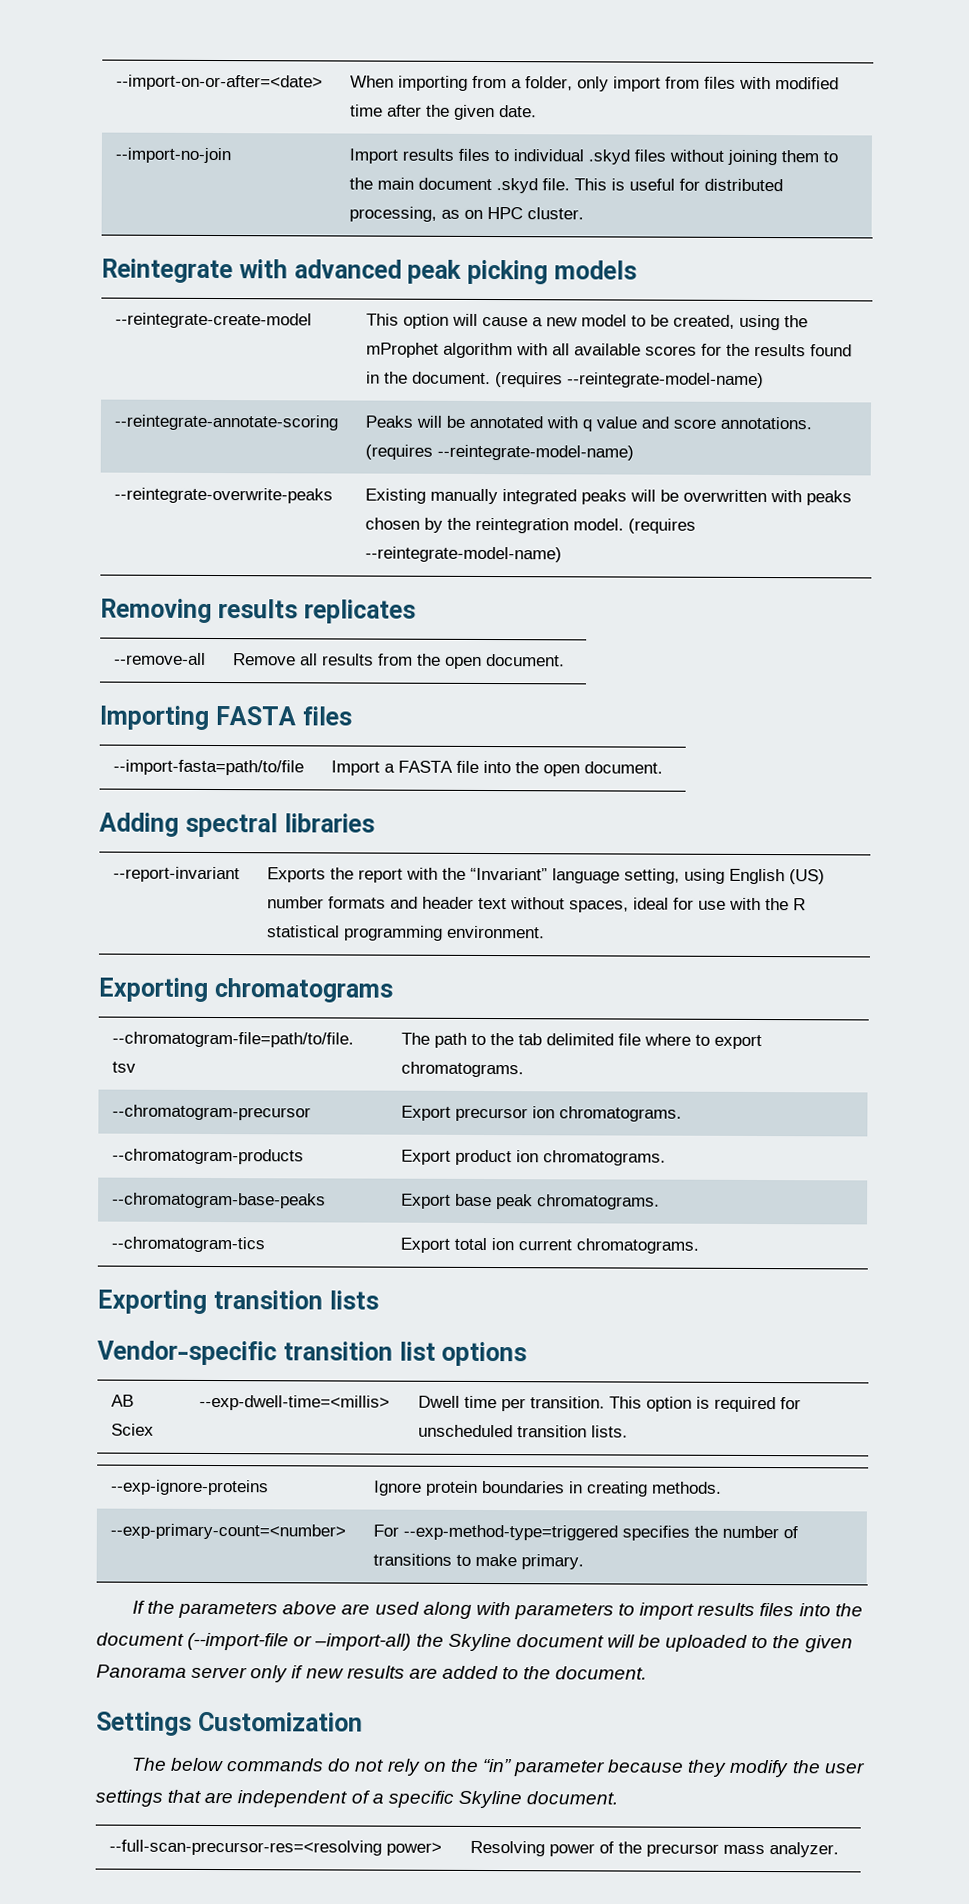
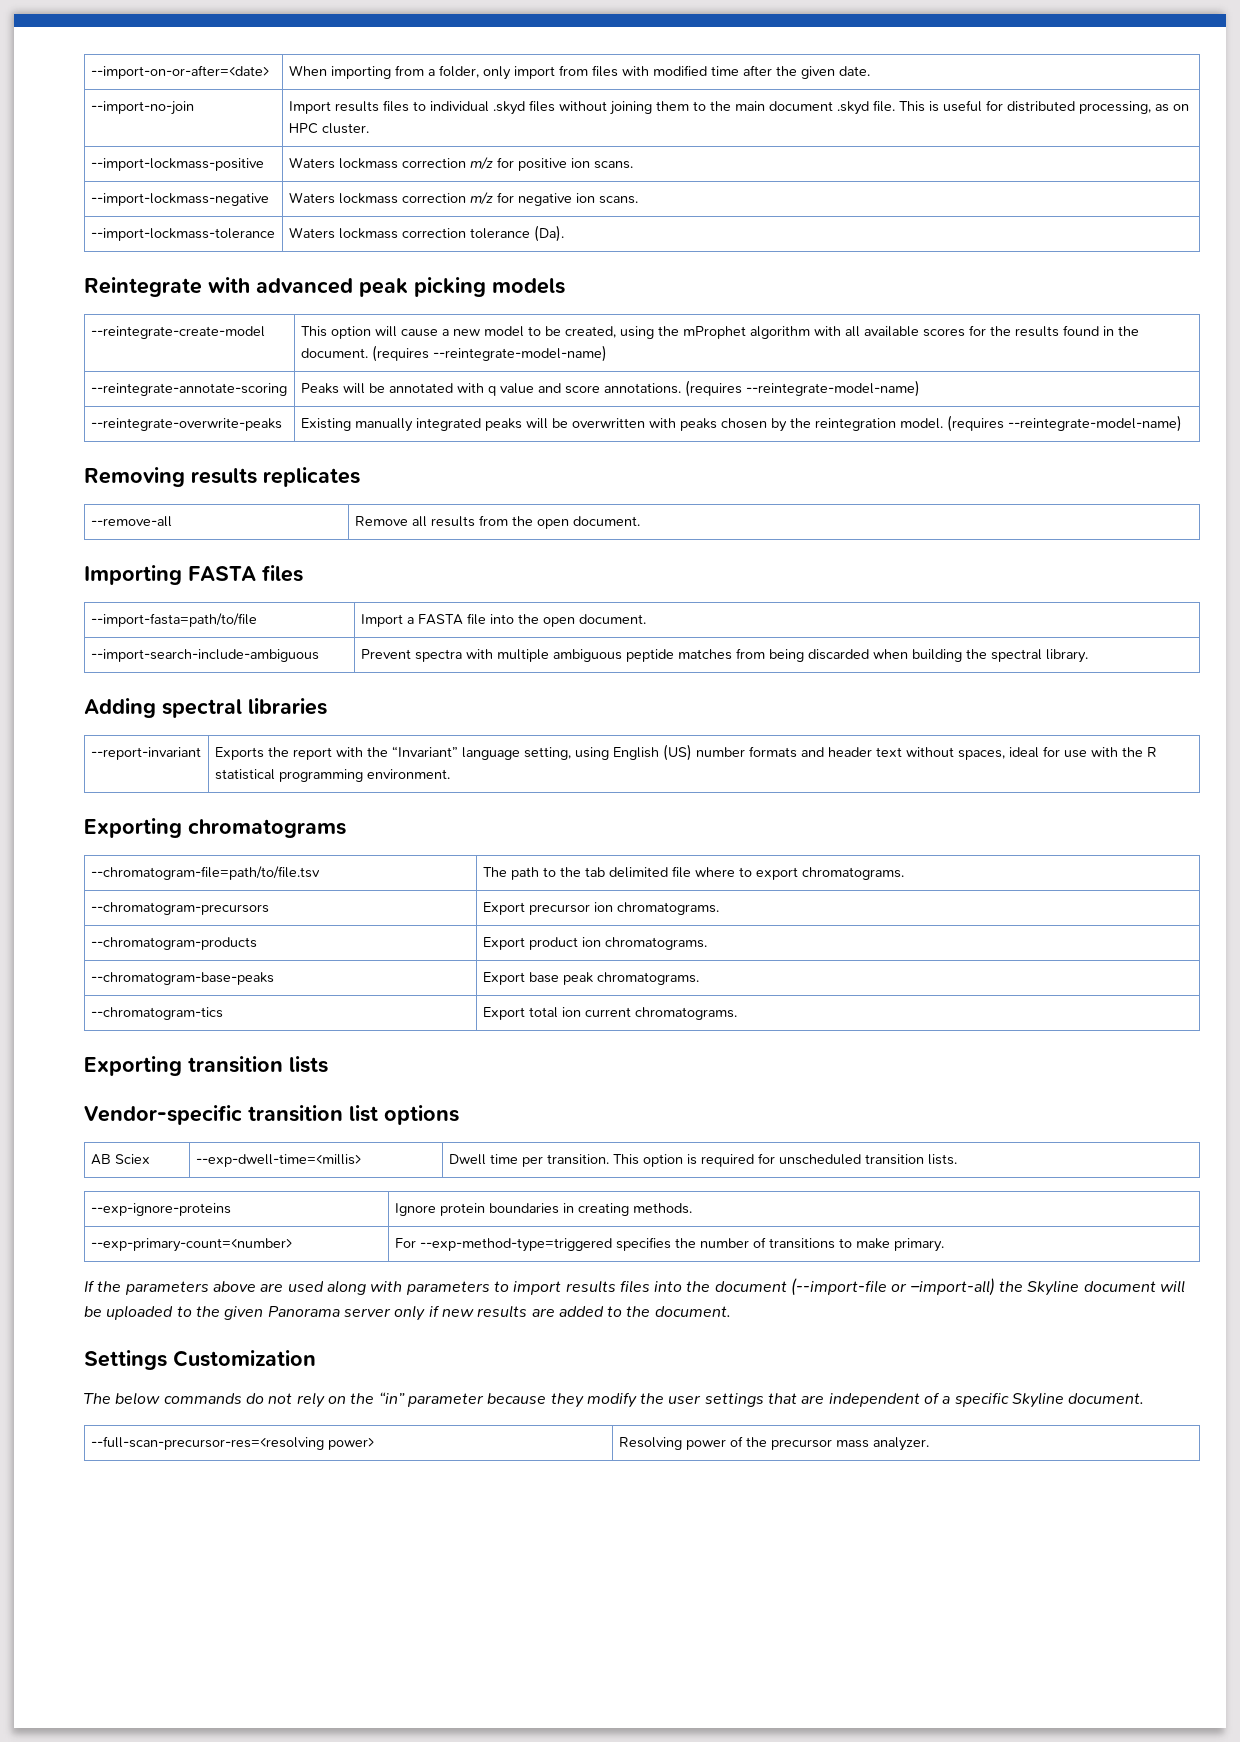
(584, 213) none -> [90,158,264,171] [288,157,633,171] [90,193,269,206] [288,192,638,206] [90,228,275,241] [288,225,564,242] // --import-lockmass-positive | Waters lockmass correction m/z for positive ion scans. // --import-lockmass-negative | Waters lockmass correction m/z for negative ion scans. // --import-lockmass-tolerance | Waters lockmass correction tolerance (Da).
(663, 767) none -> [90,649,319,662] [360,648,1088,663] // --import-search-include-ambiguous | Prevent spectra with multiple ambiguous peptide matches from being discarded when building the spectral library.
[111,1104,311,1121] --chromatogram-precursor -> [90,902,269,915] --chromatogram-precursors

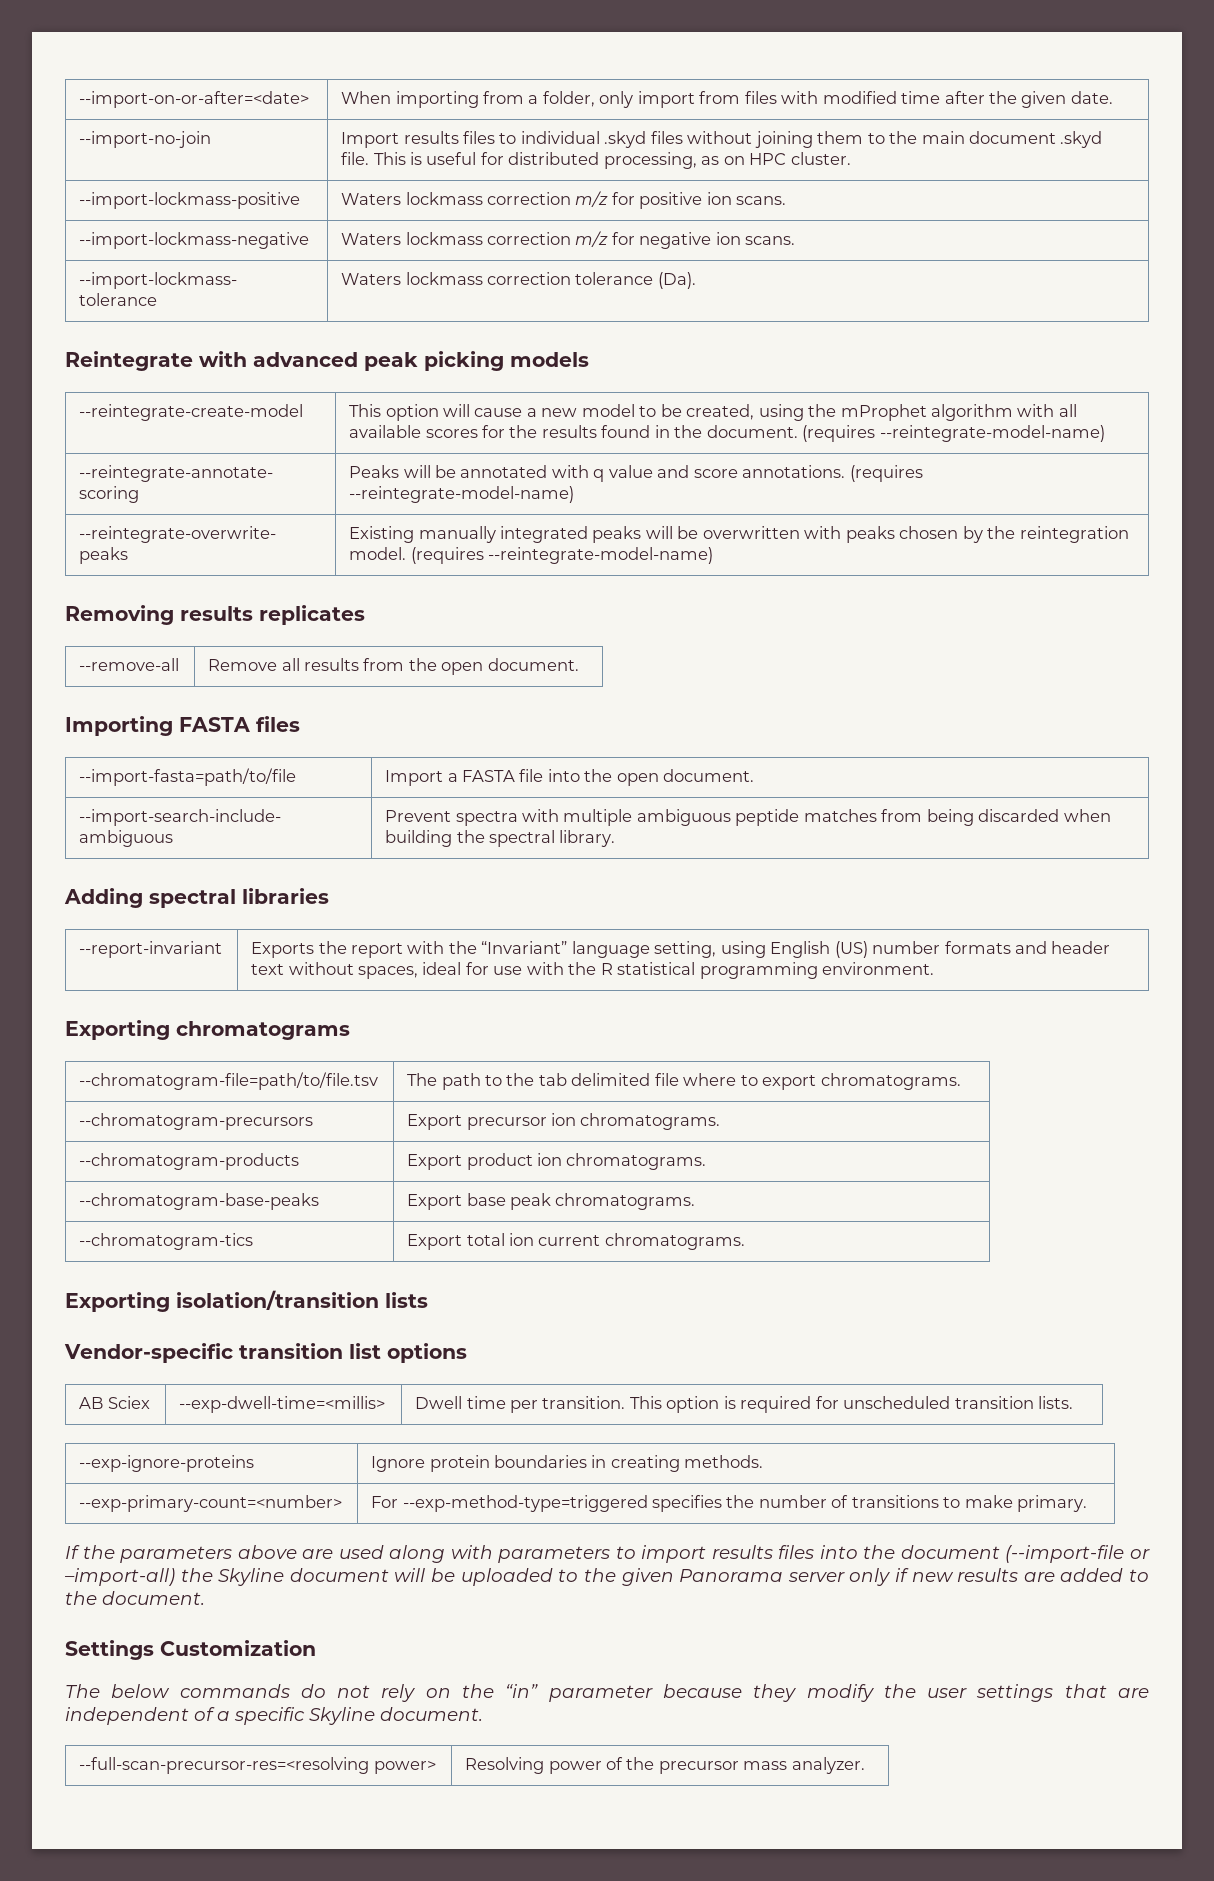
[188,1056,283,1073] transition -> [176,1290,379,1310] isolation/transition

